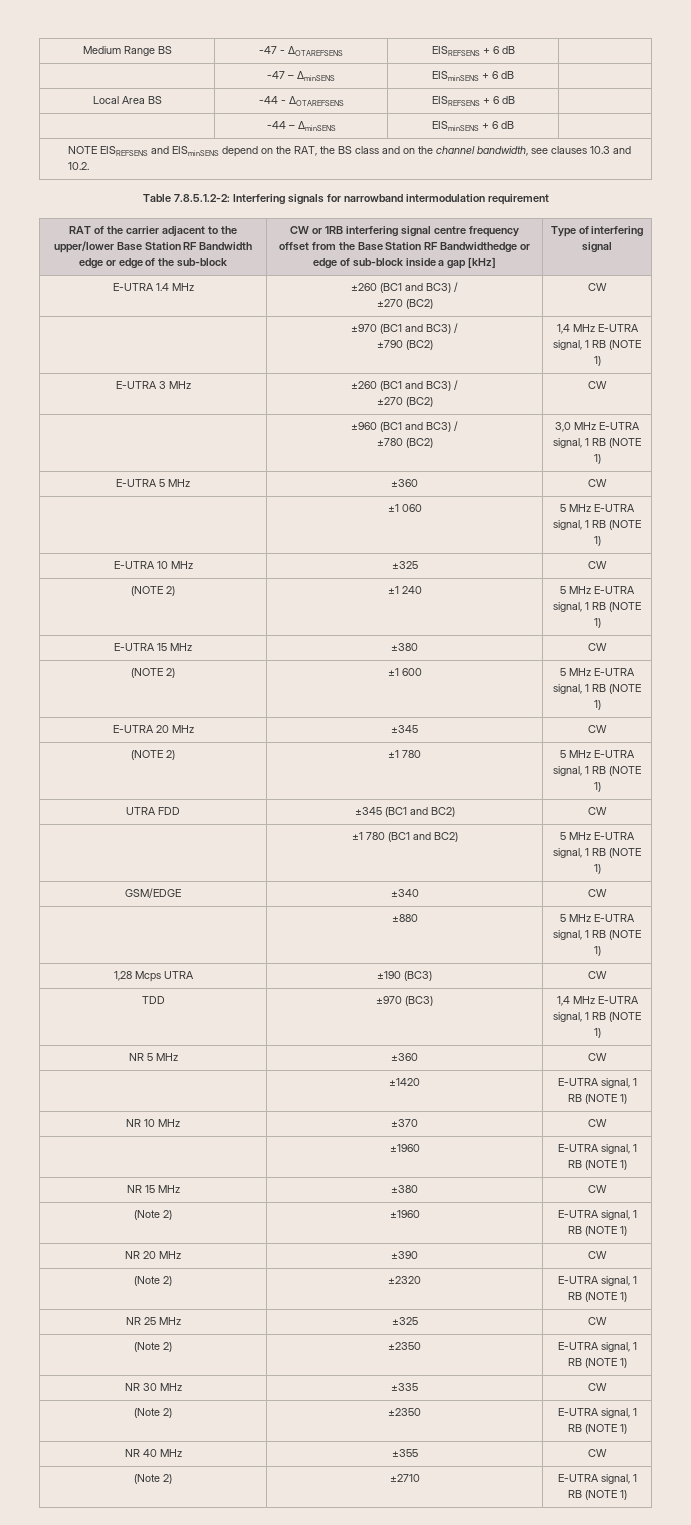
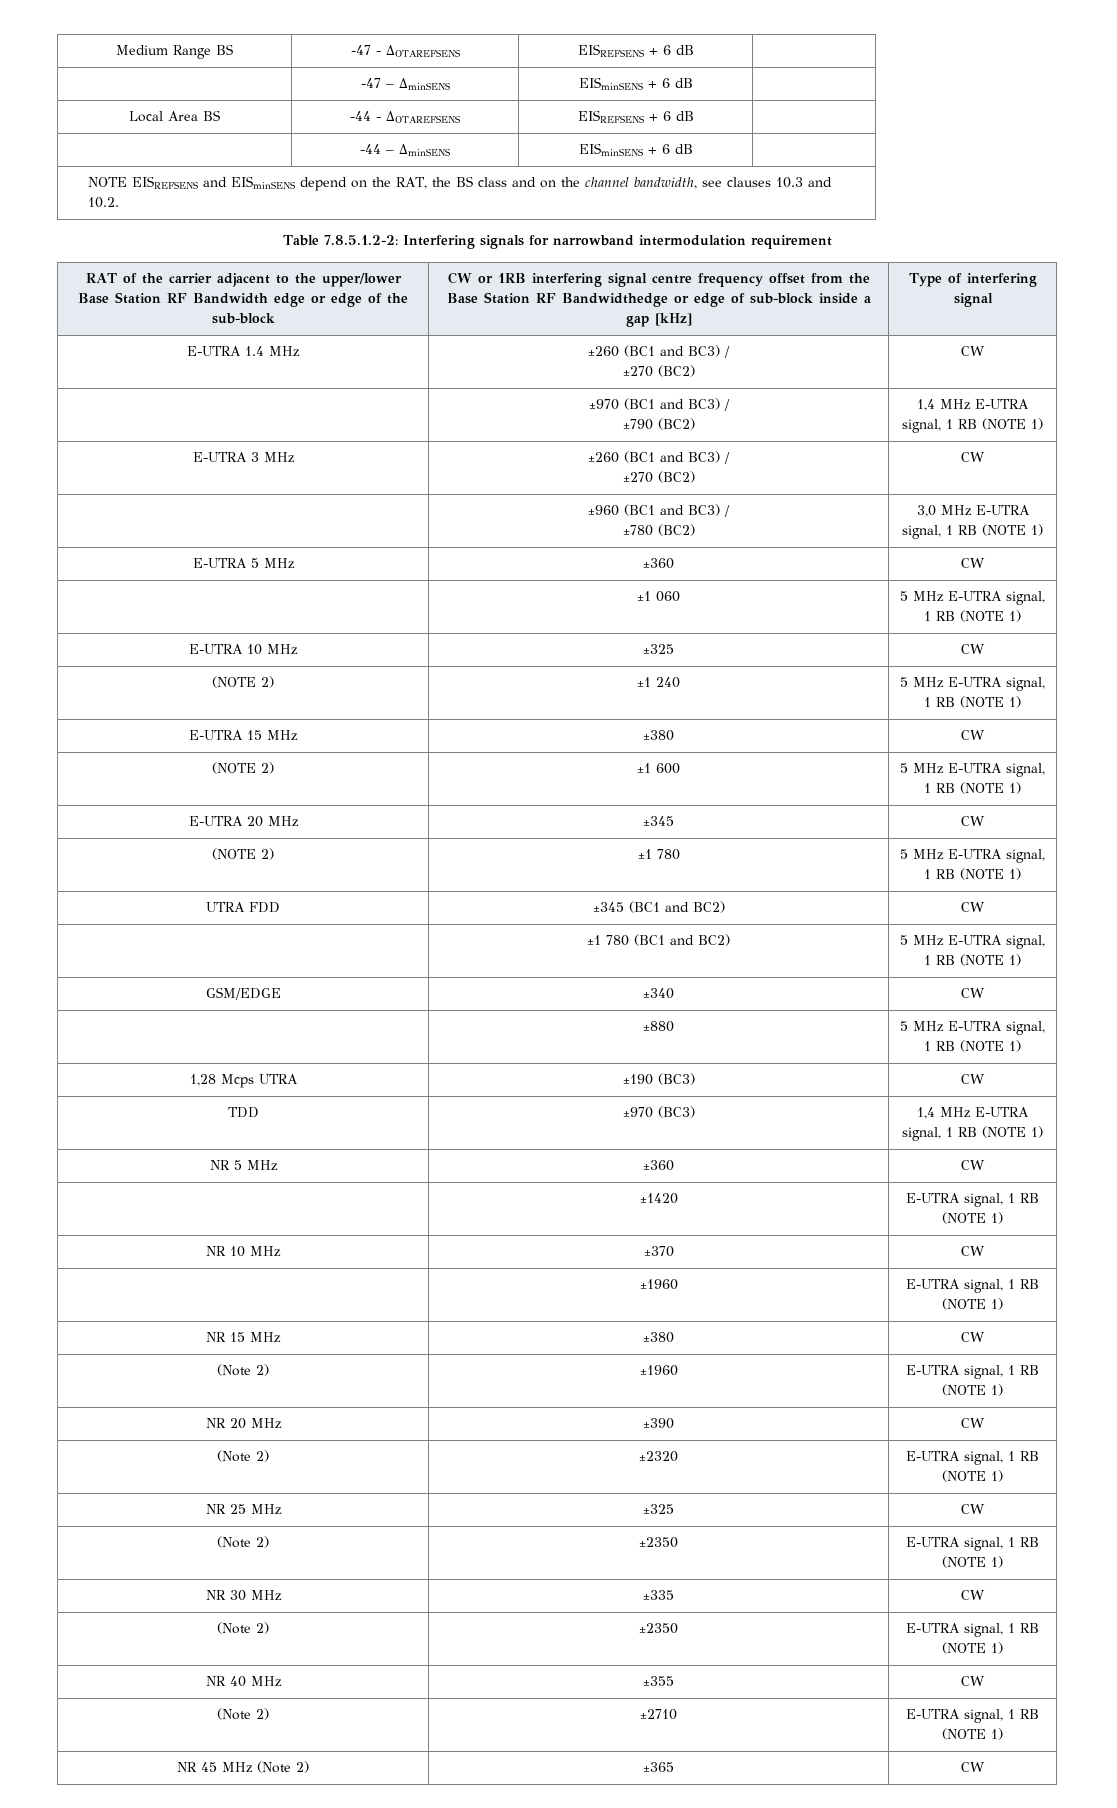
(627, 1495) none -> [177,1761,309,1773] [643,1762,674,1772] [961,1762,985,1772] // NR 45 MHz (Note 2) | ±365 | CW

